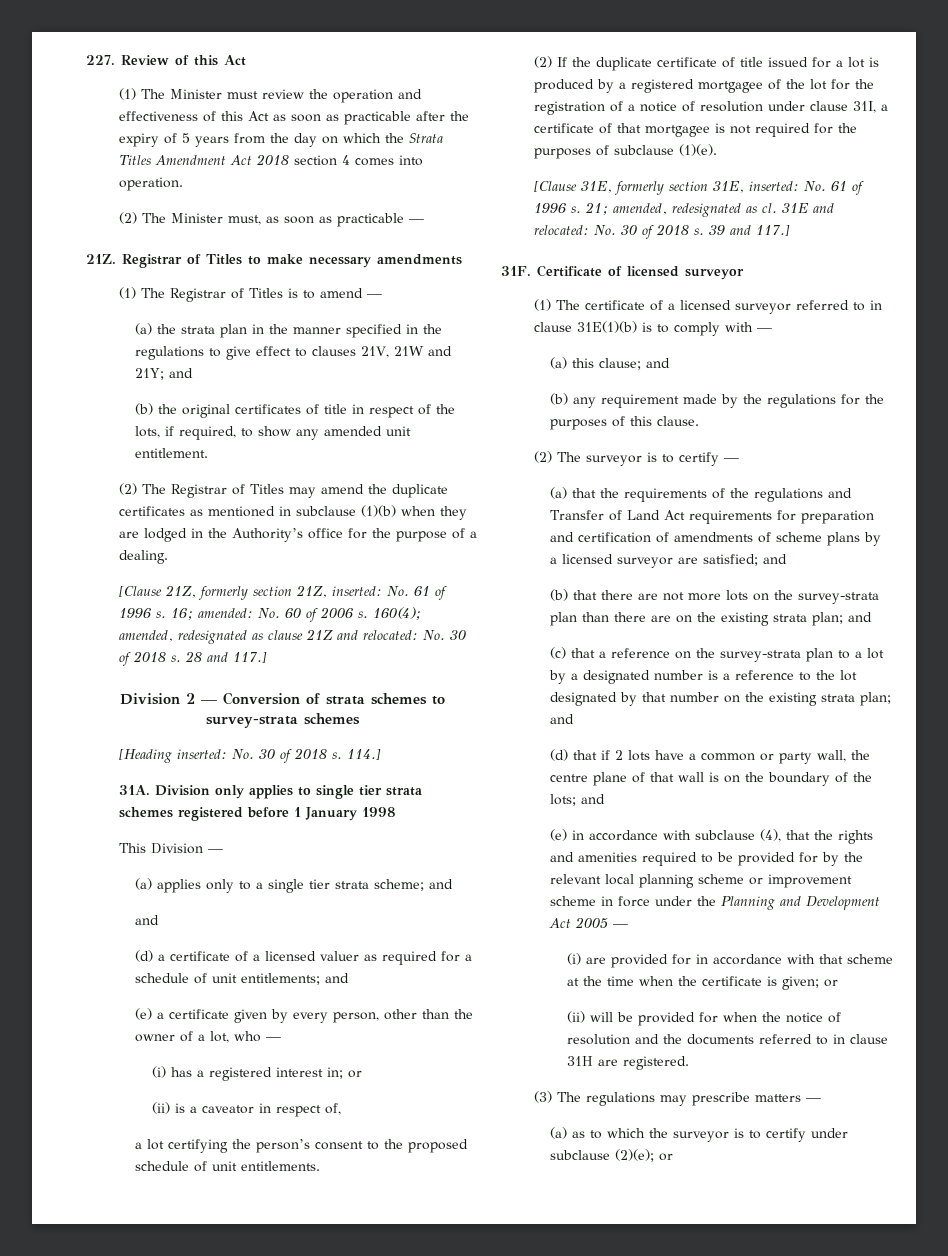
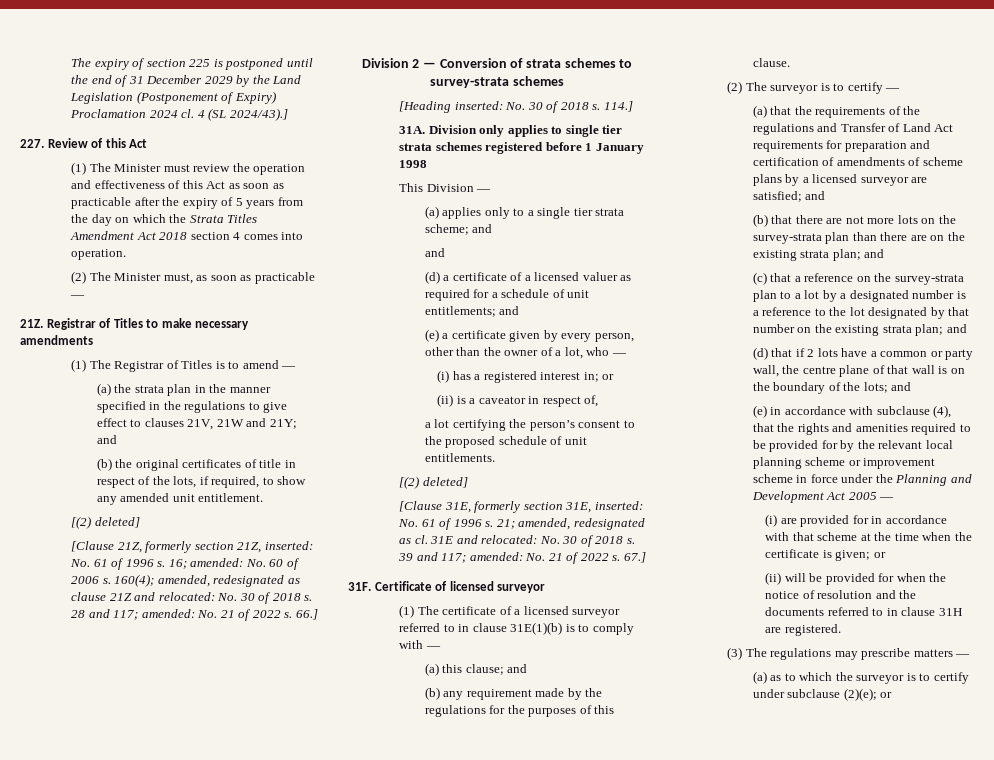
(86, 60) none -> [71,58,313,70] [71,75,302,87] [70,91,276,104] [70,108,288,121] The expiry of section 225 is postponed until the end of 31 December 2029 by the Land Legislation (Postponement of Expiry) Proclamation 2024 cl. 4 (SL 2024/43).] //
[118,483,448,498] [118,505,467,520] [118,528,477,542] [118,550,168,564] (2) The Registrar of Titles may amend the duplicate certificates as mentioned in subclause (1)(b) when they are lodged in the Authority’s office for the purpose of a dealing. -> [71,516,140,529] [(2) deleted]
[232,652,267,663] 117.] -> [113,609,318,621] 117; amended: No. 21 of 2022 s. 66.]
[533,56,879,71] [533,79,874,93] [533,101,888,115] [533,123,857,137] [533,144,717,159] (2) If the duplicate certificate of title issued for a lot is produced by a registered mortgagee of the lot for the registration of a notice of resolution under clause 31I, a certificate of that mortgagee is not required for the purposes of subclause (1)(e). -> [399,476,468,489] [(2) deleted]
[755,225,790,236] 117.] -> [441,552,646,564] 117; amended: No. 21 of 2022 s. 67.]

